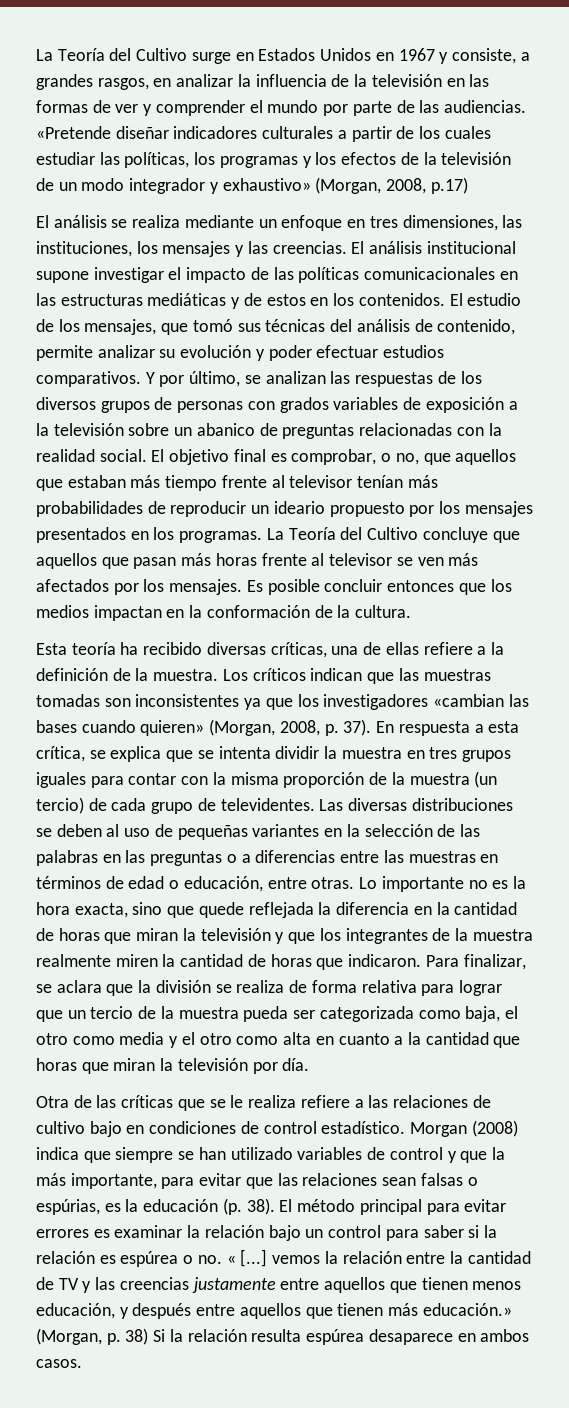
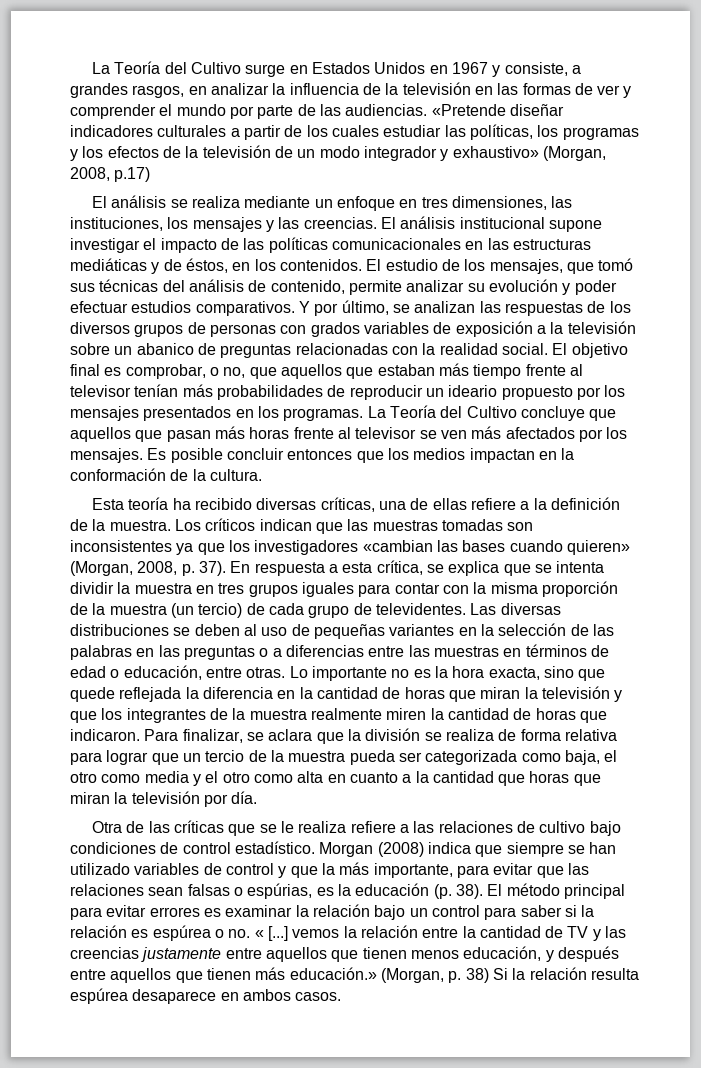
[266,294,306,306] estos -> [185,258,228,273] éstos,
[126,1125,145,1134] en -> (621, 828) none

